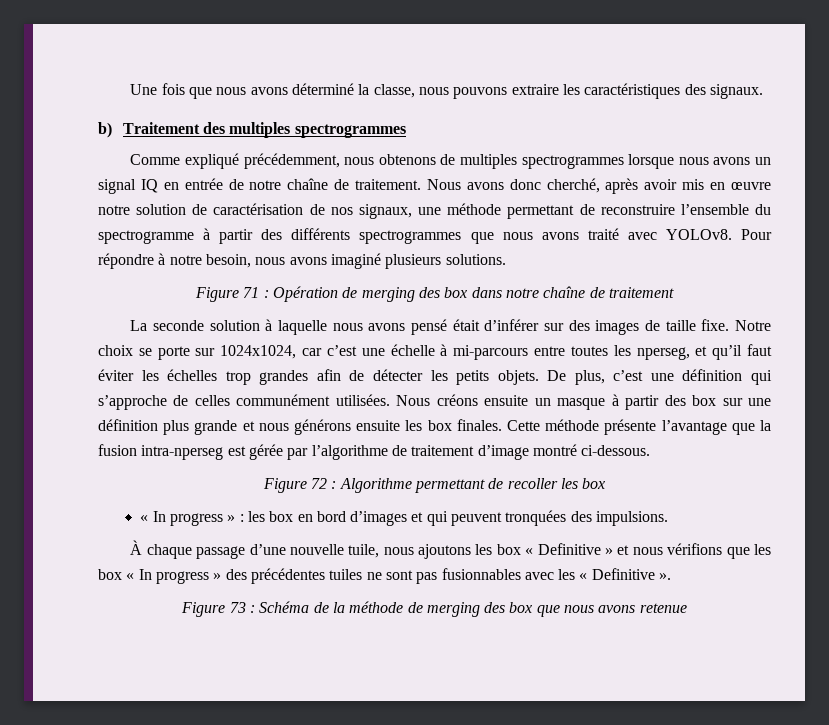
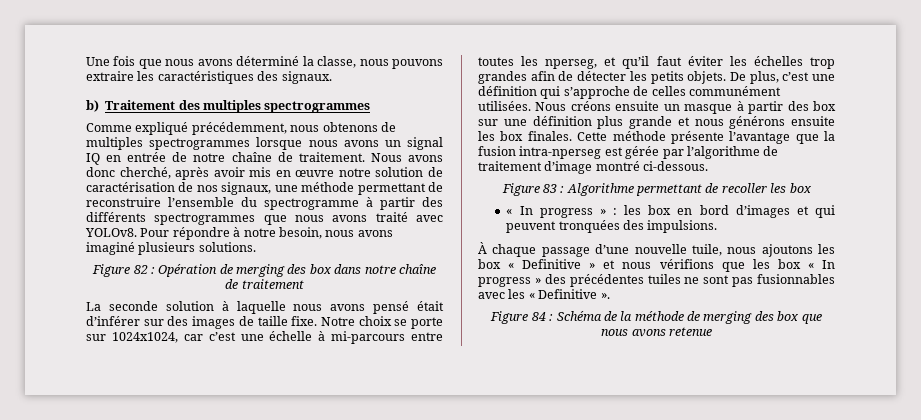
[243,287,260,298] 71 -> [133,265,148,274] 82
[311,478,328,489] 72 -> [542,184,557,193] 83
[229,602,246,613] 73 -> [531,312,546,321] 84

